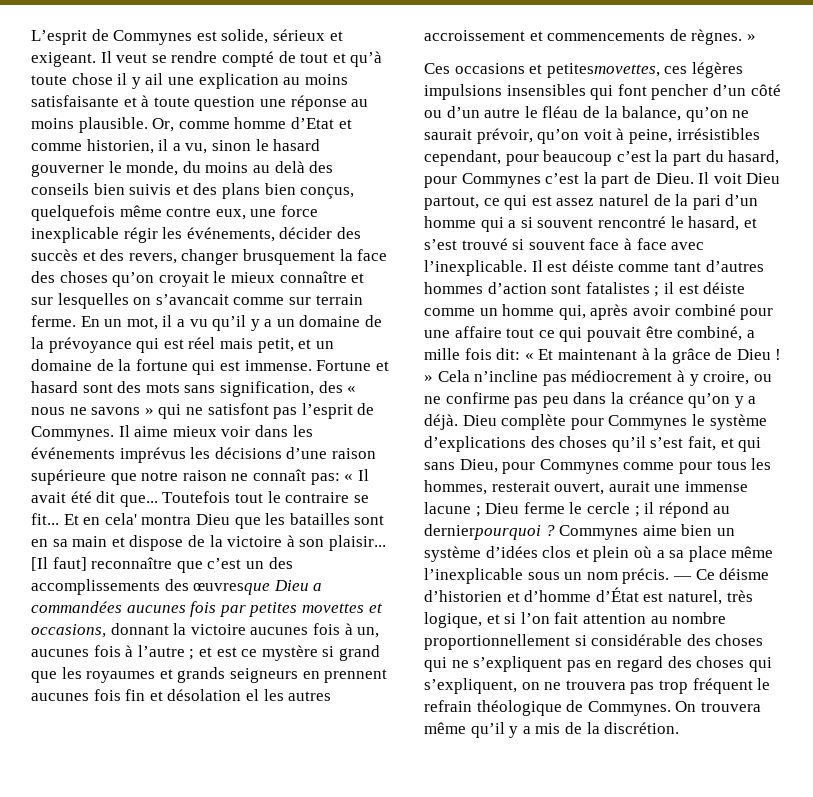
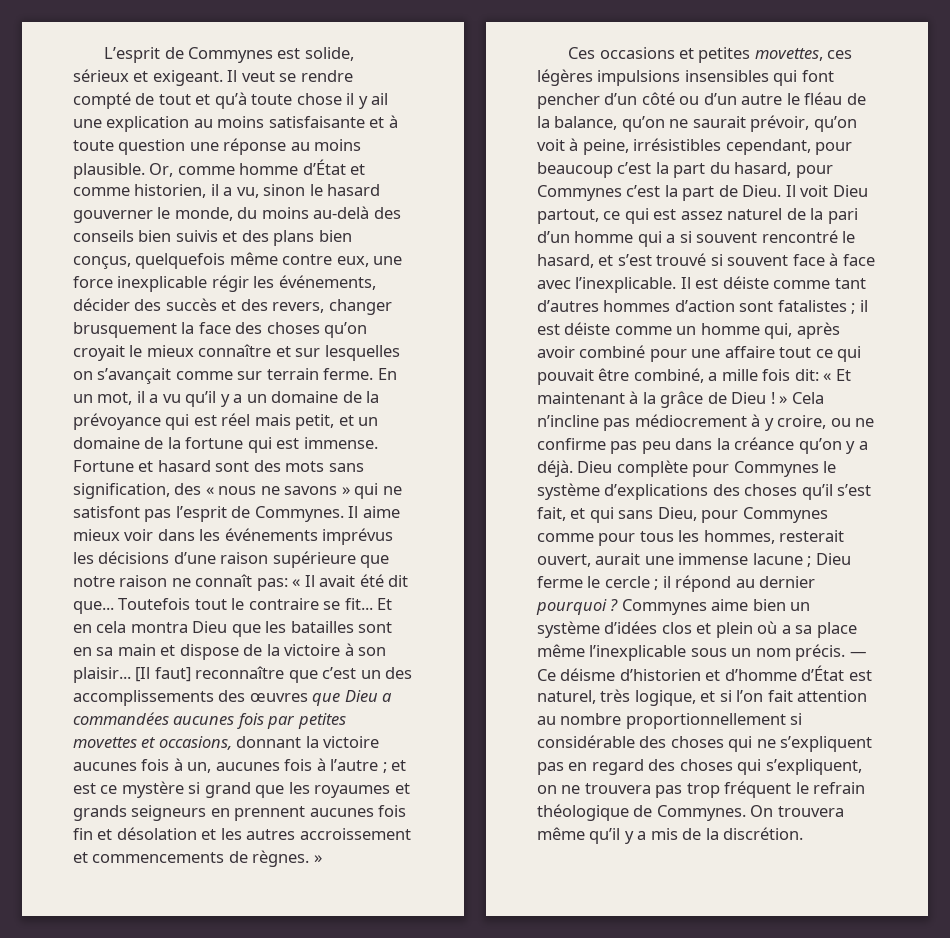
[290,117,334,129] d’Etat -> [302,159,346,175] d’État
[252,161,305,173] au delà -> [313,206,370,219] au-delà
[155,294,229,305] s’avancait -> [97,368,172,384] s’avançait
[104,513,137,525] cela' -> [96,621,127,633] cela
[193,583,271,595] œuvresque -> [249,693,341,706] œuvres que
[245,689,259,701] el -> [201,829,217,840] et
[546,63,660,78] petitesmovettes, -> [698,47,823,63] petites movettes,
[424,524,541,540] dernierpourquoi -> [759,576,816,588] [536,599,607,615] dernier pourquoi

